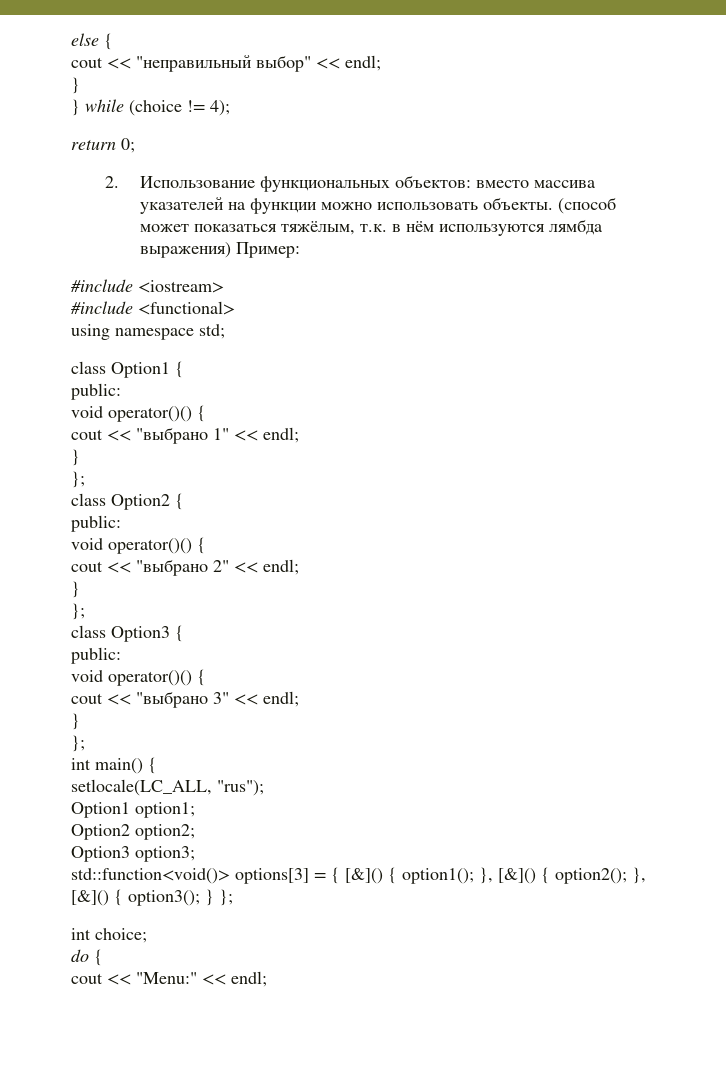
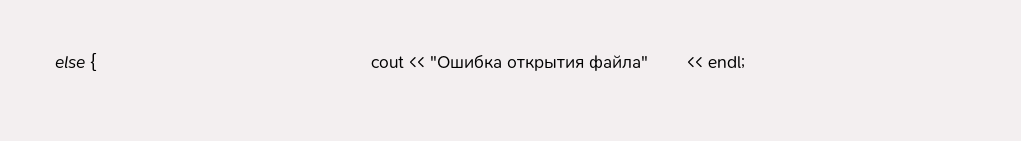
[136,55,381,72] [71,77,80,94] [71,99,230,116] [71,138,135,153] [105,175,596,192] [139,197,616,214] [139,219,603,236] [139,242,300,258] [71,279,224,293] [71,301,235,315] [71,324,225,340] [71,361,184,378] [71,383,121,400] [71,405,206,422] [71,427,299,444] [71,449,80,466] [71,471,85,488] [71,493,184,510] [71,515,121,532] [71,537,206,554] [71,559,299,576] [71,581,80,598] [71,603,85,620] [71,625,184,642] [71,647,121,664] [71,669,206,686] [71,691,299,708] [71,713,80,730] [71,735,85,752] [71,757,157,774] [71,779,264,796] [71,802,195,818] [71,824,195,840] [71,846,195,862] [71,867,646,884] [71,889,233,906] [71,928,147,943] [71,949,103,966] [71,971,267,987] "неправильный выбор" << endl; // } // } while (choice != 4); // return 0; // 2. Использование функциональных объектов: вместо массива указателей на функции можно использовать объекты. (способ может показаться тяжёлым, т.к. в нём используются лямбда выражения) Пример: // #include <iostream> // #include <functional> // using namespace std; // class Option1 { // public: // void operator()() { // cout << "выбрано 1" << endl; // } // }; // class Option2 { // public: // void operator()() { // cout << "выбрано 2" << endl; // } // }; // class Option3 { // public: // void operator()() { // cout << "выбрано 3" << endl; // } // }; // int main() { // setlocale(LC_ALL, "rus"); // Option1 option1; // Option2 option2; // Option3 option3; // std::function<void()> options[3] = { [&]() { option1(); }, [&]() { option2(); }, [&]() { option3(); } }; // int choice; // do { // cout << "Menu:" << endl; -> [430,54,745,71] "Ошибка открытия файла" << endl;

